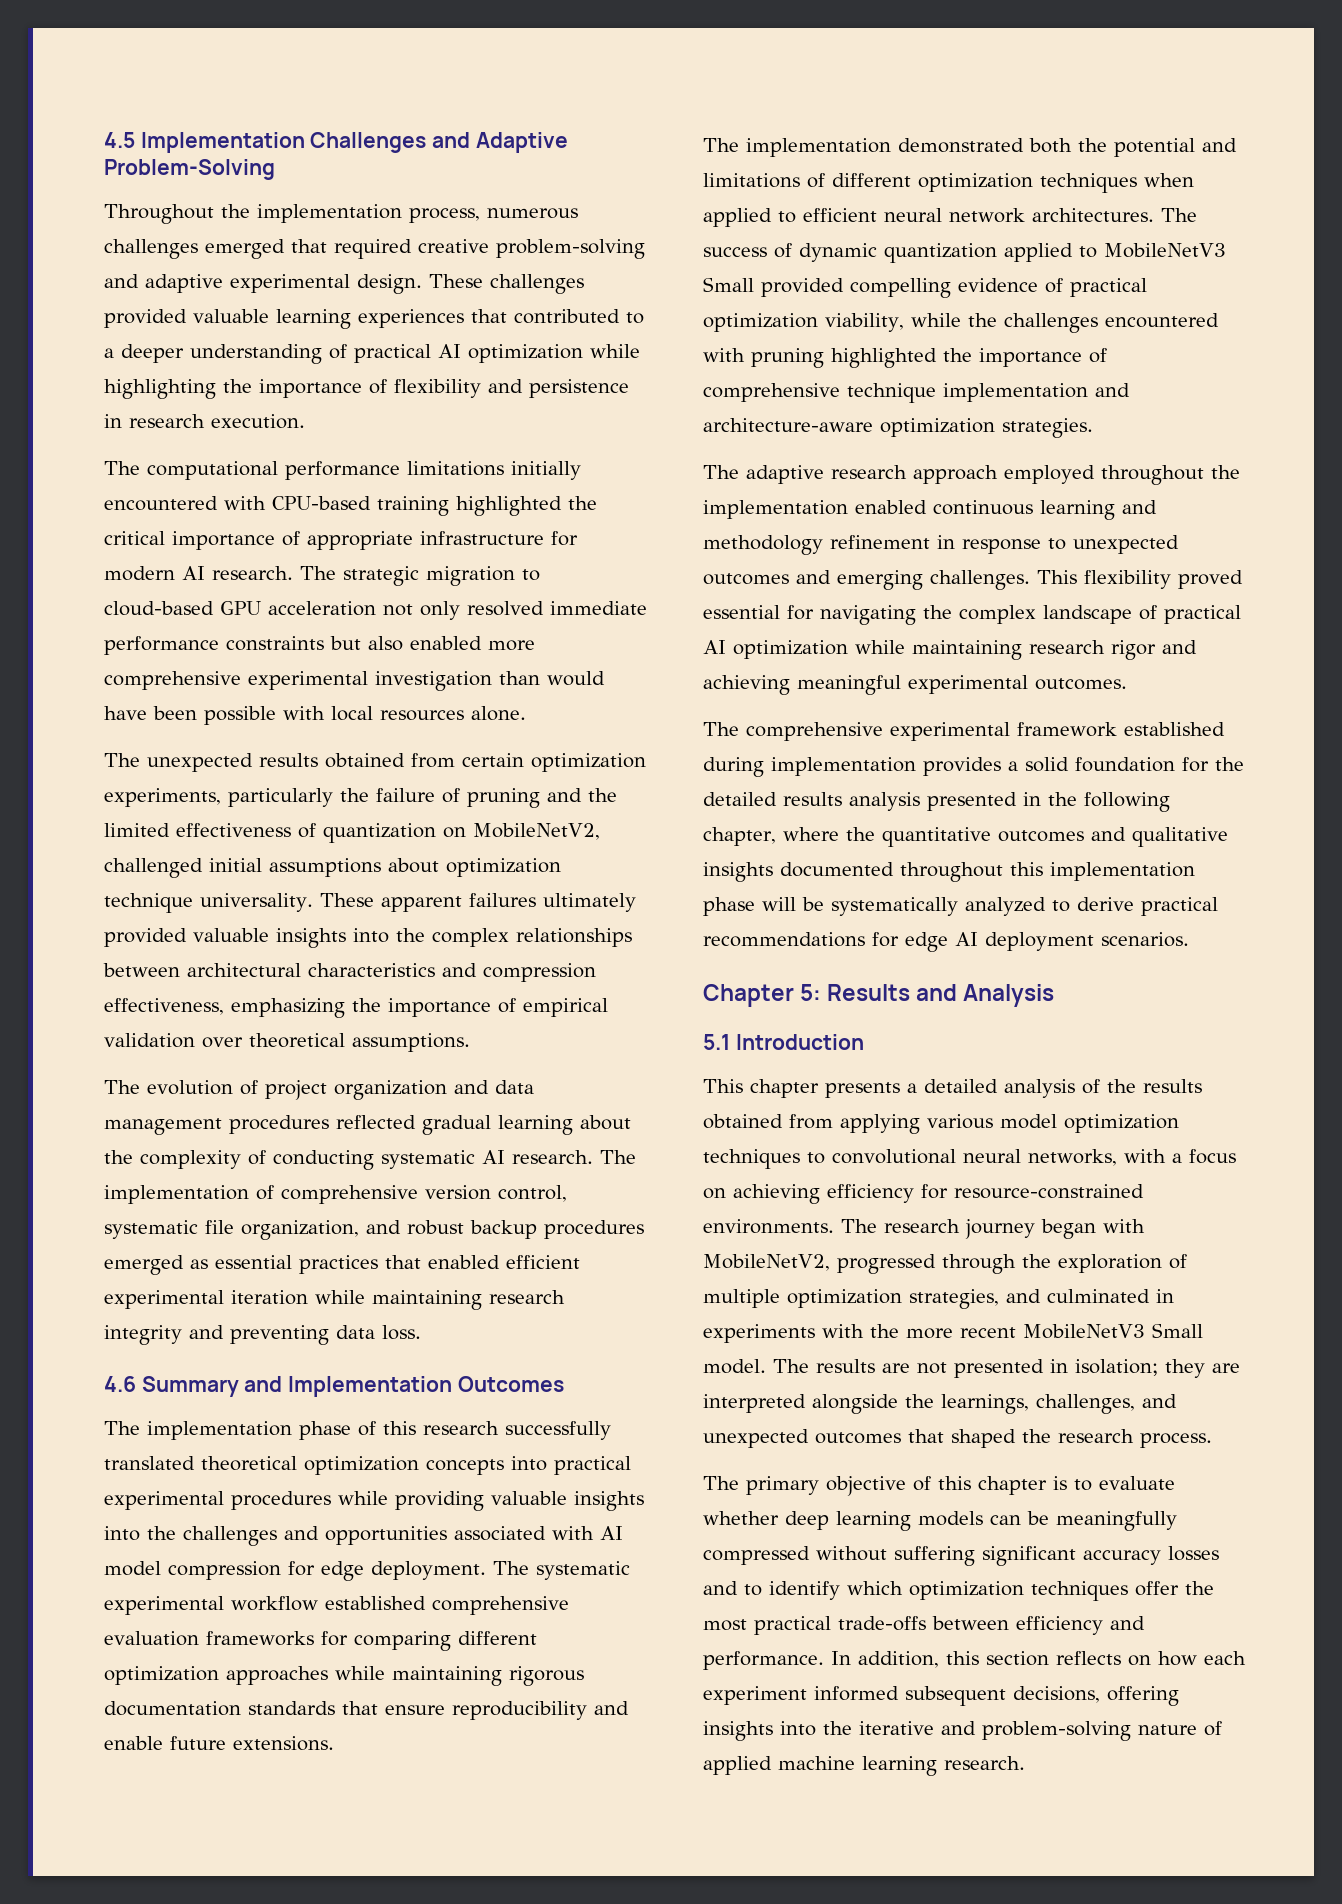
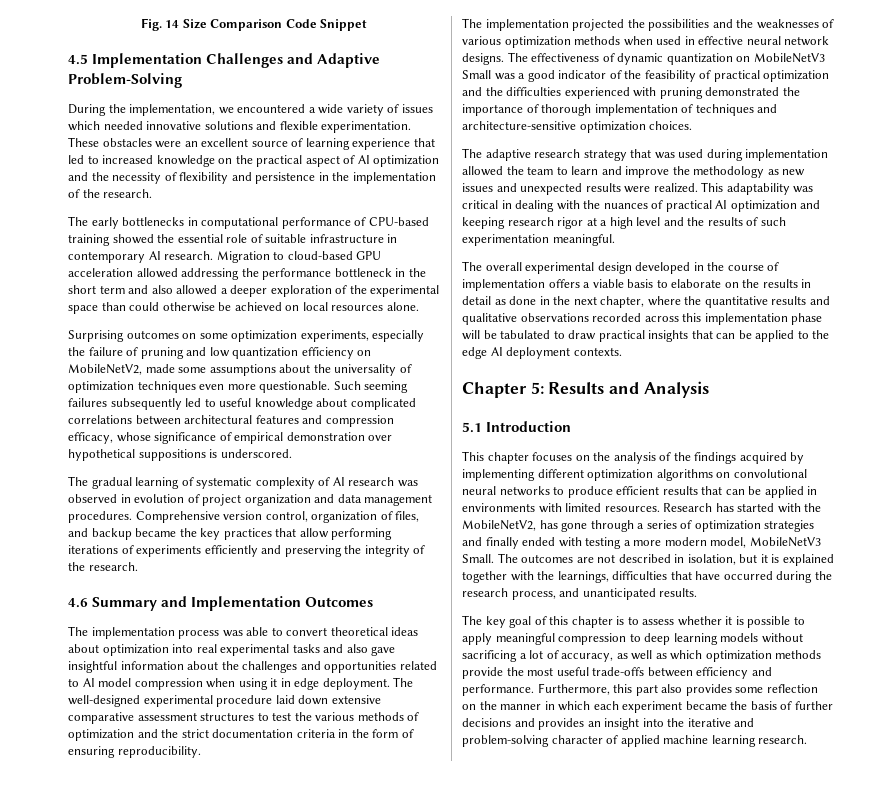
(104, 140) none -> [140,18,368,31] Fig. 14 Size Comparison Code Snippet //
[104,204,578,224] [104,239,645,259] [104,274,584,294] [104,309,644,329] [104,344,640,364] [104,379,362,399] Throughout the implementation process, numerous challenges emerged that required creative problem-solving and adaptive experimental design. These challenges provided valuable learning experiences that contributed to a deeper understanding of practical AI optimization while highlighting the importance -> [68,104,433,116] [68,121,412,133] [68,137,435,150] [68,155,440,167] [68,172,162,184] During the implementation, we encountered a wide variety of issues which needed innovative solutions and flexible experimentation. These obstacles were an excellent source of learning experience that led to increased knowledge on the practical aspect of AI optimization and the necessity
[129,414,305,429] [104,461,581,480] [104,496,597,516] [104,531,578,550] [104,566,540,586] [104,601,647,620] [104,636,535,655] [104,671,605,691] [104,706,526,725] [104,753,524,772] research execution. // The computational performance limitations initially encountered with CPU-based training highlighted the critical importance of appropriate infrastructure for modern AI research. The strategic migration to cloud-based GPU acceleration not only resolved immediate performance constraints but also enabled more comprehensive experimental investigation than would have been possible with local resources alone. // The unexpected results obtained from certain -> [332,172,436,184] [68,189,153,198] [68,216,429,229] [68,234,398,246] [68,251,382,263] [68,268,426,280] [68,285,440,297] [68,302,419,314] [68,330,228,342] the implementation of the research. // The early bottlenecks in computational performance of CPU-based training showed the essential role of suitable infrastructure in contemporary AI research. Migration to cloud-based GPU acceleration allowed addressing the performance bottleneck in the short term and also allowed a deeper exploration of the experimental space than could otherwise be achieved on local resources alone. // Surprising outcomes on some
[228,788,333,807] particularly -> [372,330,425,342] especially
[588,788,617,802] [104,823,600,843] [104,858,561,878] [104,893,636,913] [104,928,632,948] the limited effectiveness of quantization on MobileNetV2, challenged initial assumptions about optimization technique universality. These apparent failures ultimately provided valuable insights into the complex relationships -> [209,347,372,359] [68,364,412,376] [68,381,409,393] [68,398,416,410] [68,415,132,424] low quantization efficiency on MobileNetV2, made some assumptions about the universality of optimization techniques even more questionable. Such seeming failures subsequently led to useful knowledge about complicated correlations
[308,963,435,977] characteristics -> [255,415,299,424] features
[104,998,608,1018] [104,1033,470,1052] [104,1080,140,1094] effectiveness, emphasizing the importance of empirical validation over theoretical assumptions. // The -> [68,432,393,444] [68,449,292,461] [68,476,418,489] [68,494,131,503] efficacy, whose significance of empirical demonstration over hypothetical suppositions is underscored. // The gradual learning of systematic complexity of AI research was observed in
[229,1115,631,1135] [104,1150,636,1170] [104,1185,567,1204] [104,1220,644,1240] [104,1255,580,1275] [104,1290,565,1310] [104,1325,421,1345] procedures reflected gradual learning about the complexity of conducting systematic AI research. The implementation of comprehensive version control, systematic file organization, and robust backup procedures emerged as essential practices that enabled efficient experimental iteration while maintaining research integrity and preventing data loss. -> [68,511,420,523] [68,528,393,540] [68,545,426,557] [68,562,138,571] procedures. Comprehensive version control, organization of files, and backup became the key practices that allow performing iterations of experiments efficiently and preserving the integrity of the research.
[299,1421,611,1440] [104,1456,631,1475] [104,1491,644,1511] [104,1526,140,1541] phase of this research successfully translated theoretical optimization concepts into practical experimental procedures while providing valuable insights into -> [178,627,419,639] [68,644,396,656] [68,661,219,673] process was able to convert theoretical ideas about optimization into real experimental tasks and also gave insightful information about
[454,1526,594,1541] associated with -> [399,661,437,670] [68,678,79,687] related to
[288,1561,630,1581] [104,1596,569,1615] [104,1631,537,1651] [104,1666,584,1686] [104,1701,629,1720] [104,1736,334,1751] [703,138,1237,157] [703,173,1194,193] [703,208,1197,227] [703,243,1226,263] [703,277,1147,298] [703,313,1219,333] for edge deployment. The systematic experimental workflow established comprehensive evaluation frameworks for comparing different optimization approaches while maintaining rigorous documentation standards that ensure reproducibility and enable future extensions. // The implementation demonstrated both the potential and limitations of different optimization techniques when applied to efficient neural network architectures. The success of dynamic quantization applied to MobileNetV3 Small provided compelling evidence of practical optimization viability, while the challenges encountered -> [206,677,414,690] [68,695,381,707] [68,712,420,724] [68,729,414,741] [68,746,201,758] [462,18,835,31] [462,36,830,48] [462,52,825,65] [462,70,830,82] [462,87,630,99] when using it in edge deployment. The well-designed experimental procedure laid down extensive comparative assessment structures to test the various methods of optimization and the strict documentation criteria in the form of ensuring reproducibility. // The implementation projected the possibilities and the weaknesses of various optimization methods when used in effective neural network designs. The effectiveness of dynamic quantization on MobileNetV3 Small was a good indicator of the feasibility of practical optimization and the difficulties experienced
[831,348,1107,368] [703,383,1130,403] [703,418,1093,438] [703,465,1240,485] [703,500,1157,520] [703,535,1179,555] [703,570,1243,590] [703,605,1241,625] [703,640,1197,660] [703,675,1127,695] [703,722,1225,741] [703,757,1244,777] [703,792,1170,812] highlighted the importance of comprehensive technique implementation and architecture-aware optimization strategies. // The adaptive research approach employed throughout the implementation enabled continuous learning and methodology refinement in response to unexpected outcomes and emerging challenges. This flexibility proved essential for navigating the complex landscape of practical AI optimization while maintaining research rigor and achieving meaningful experimental outcomes. // The comprehensive experimental framework established during implementation provides a solid foundation for the detailed results analysis presented in the following -> [705,87,800,96] [462,104,778,116] [462,121,693,133] [462,148,829,161] [462,166,806,178] [462,182,814,195] [462,200,821,212] [462,217,786,229] [462,234,615,246] [462,261,780,274] [462,279,812,291] [462,296,597,305] demonstrated the importance of thorough implementation of techniques and architecture-sensitive optimization choices. // The adaptive research strategy that was used during implementation allowed the team to learn and improve the methodology as new issues and unexpected results were realized. This adaptability was critical in dealing with the nuances of practical AI optimization and keeping research rigor at a high level and the results of such experimentation meaningful. // The overall experimental design developed in the course of implementation offers a viable basis to elaborate on the results in detail as done in the next
[997,830,1084,842] outcomes -> [771,296,807,305] results
[703,862,1003,882] insights documented throughout -> [520,313,679,322] observations recorded across
[831,897,1218,916] [703,932,899,947] systematically analyzed to derive practical recommendations for -> [500,330,830,342] tabulated to draw practical insights that can be applied to the
[1101,932,1189,947] scenarios. -> [573,347,622,356] contexts.
[825,1079,1202,1098] [703,1114,1179,1134] [703,1149,1236,1169] [703,1184,1144,1204] [703,1219,1145,1239] [703,1254,1187,1274] [703,1289,1174,1309] [703,1323,1203,1343] [703,1359,1240,1378] [703,1394,1177,1414] [703,1429,1212,1448] [703,1476,906,1496] presents a detailed analysis of the results obtained from applying various model optimization techniques to convolutional neural networks, with a focus on achieving efficiency for resource-constrained environments. The research journey began with MobileNetV2, progressed through the exploration of multiple optimization strategies, and culminated in experiments with the more recent MobileNetV3 Small model. The results are not presented in isolation; they are interpreted alongside the learnings, challenges, and unexpected outcomes that shaped the research process. // The primary objective -> [532,452,805,464] [462,469,807,481] [462,486,818,498] [462,503,822,513] [462,520,815,532] [462,537,821,549] [462,553,834,566] [462,571,832,583] [462,588,698,600] [462,615,532,628] focuses on the analysis of the findings acquired by implementing different optimization algorithms on convolutional neural networks to produce efficient results that can be applied in environments with limited resources. Research has started with the MobileNetV2, has gone through a series of optimization strategies and finally ended with testing a more modern model, MobileNetV3 Small. The outcomes are not described in isolation, but it is explained together with the learnings, difficulties that have occurred during the research process, and unanticipated results. // The key goal
[1099,1476,1175,1490] [703,1511,1177,1531] [703,1546,1219,1566] [703,1581,1179,1601] evaluate whether deep learning models can be meaningfully compressed without suffering significant accuracy losses and to identify which optimization techniques offer -> [642,616,805,628] [462,633,803,645] [462,650,822,662] [462,667,503,679] assess whether it is possible to apply meaningful compression to deep learning models without sacrificing a lot of accuracy, as well as which optimization methods provide
[754,1616,831,1635] practical -> [556,667,589,676] useful
[831,1651,1246,1668] [703,1686,1179,1706] [703,1721,773,1741] In addition, this section reflects on how each experiment informed subsequent decisions, offering insights -> [537,683,818,696] [462,701,833,713] [462,718,640,730] Furthermore, this part also provides some reflection on the manner in which each experiment became the basis of further decisions and provides an insight
[1138,1724,1197,1735] nature -> [551,735,603,744] character

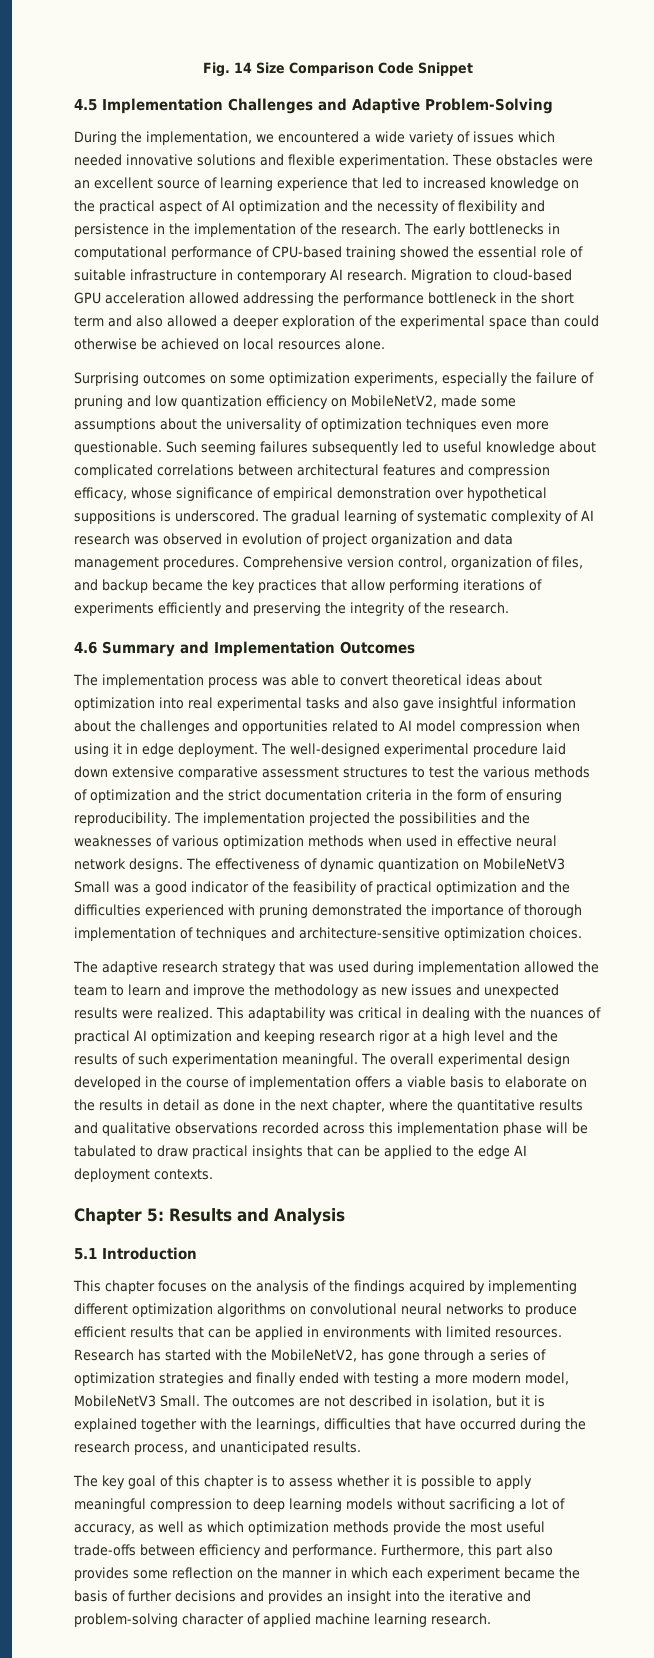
(153, 193) // -> (401, 229) none
(292, 453) // -> (259, 516) none
(201, 752) // -> (171, 819) none
(615, 240) // -> (358, 1060) none

